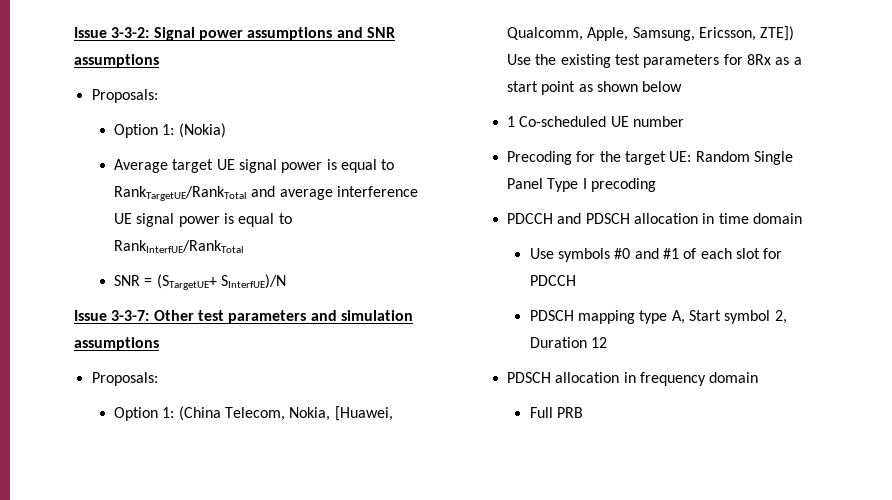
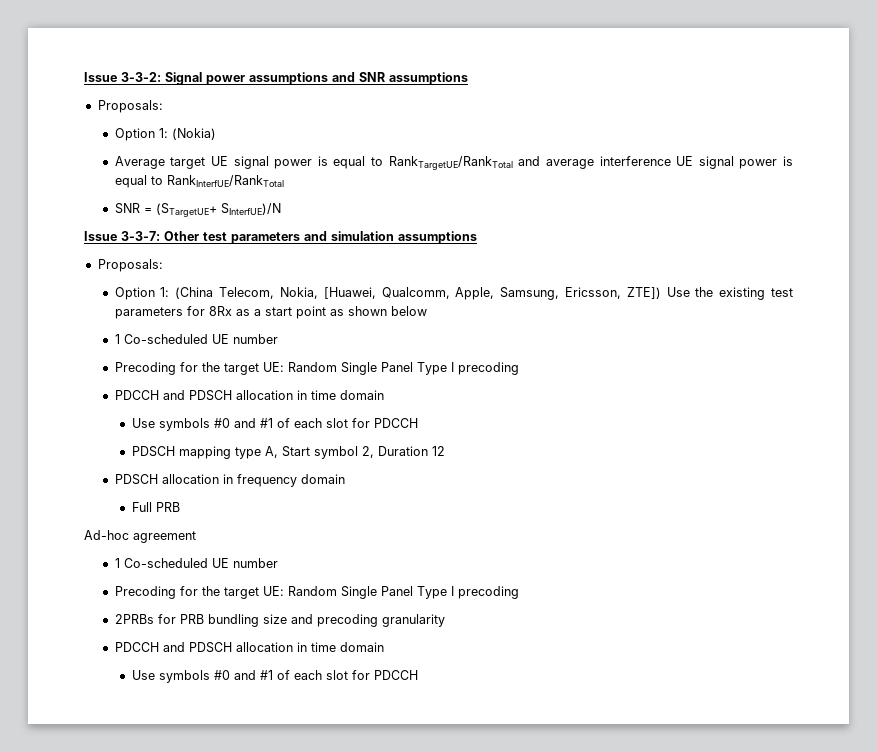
(583, 412) none -> [84,530,196,543] [114,558,278,568] [114,586,519,599] [114,614,445,627] [114,642,384,653] [131,670,418,683] // Ad-hoc agreement // 1 Co-scheduled UE number // Precoding for the target UE: Random Single Panel Type I precoding // 2PRBs for PRB bundling size and precoding granularity // PDCCH and PDSCH allocation in time domain // Use symbols #0 and #1 of each slot for PDCCH

